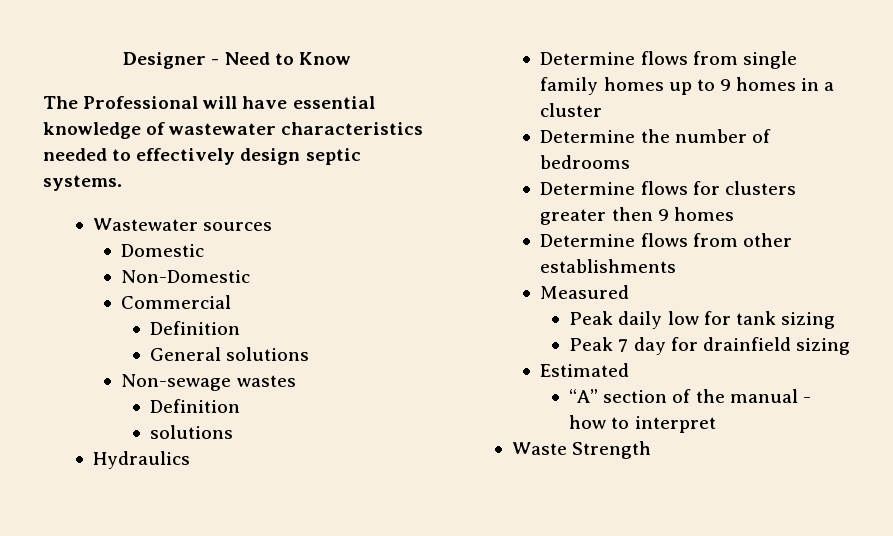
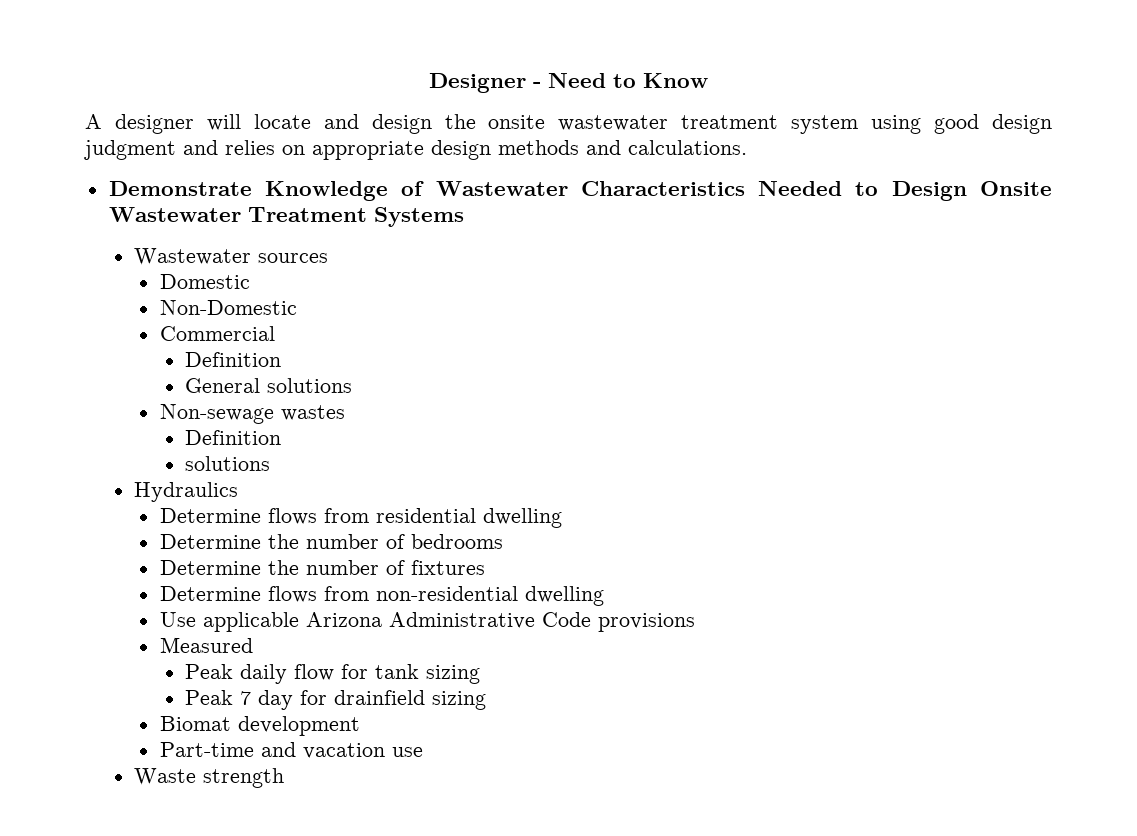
[43,96,375,109] [43,122,424,139] [43,148,361,165] [43,175,122,191] The Professional will have essential knowledge of wastewater characteristics needed to effectively design septic systems. -> [85,114,1052,134] [84,140,747,160] [108,181,1053,201] [108,207,464,227] A designer will locate and design the onsite wastewater treatment system using good design judgment and relies on appropriate design methods and calculations. // Demonstrate Knowledge of Wastewater Characteristics Needed to Design Onsite Wastewater Treatment Systems
[742,51,797,69] [540,77,835,95] [540,103,603,117] single family homes up to 9 homes in a cluster -> [375,508,562,528] residential dwelling
[640,181,796,195] [540,207,734,225] [540,233,792,247] [540,259,677,273] flows for clusters greater then 9 homes // Determine flows from other establishments -> [267,560,485,575] [159,586,604,606] [159,612,695,632] the number of fixtures // Determine flows from non-residential dwelling // Use applicable Arizona Administrative Code provisions
[667,311,699,325] low -> [294,664,335,681] flow
[540,363,630,377] [569,389,811,403] [569,415,716,433] Estimated // “A” section of the manual - how to interpret -> [159,716,360,736] [159,742,423,759] Biomat development // Part-time and vacation use
[571,441,651,459] Strength -> [203,768,285,788] strength

